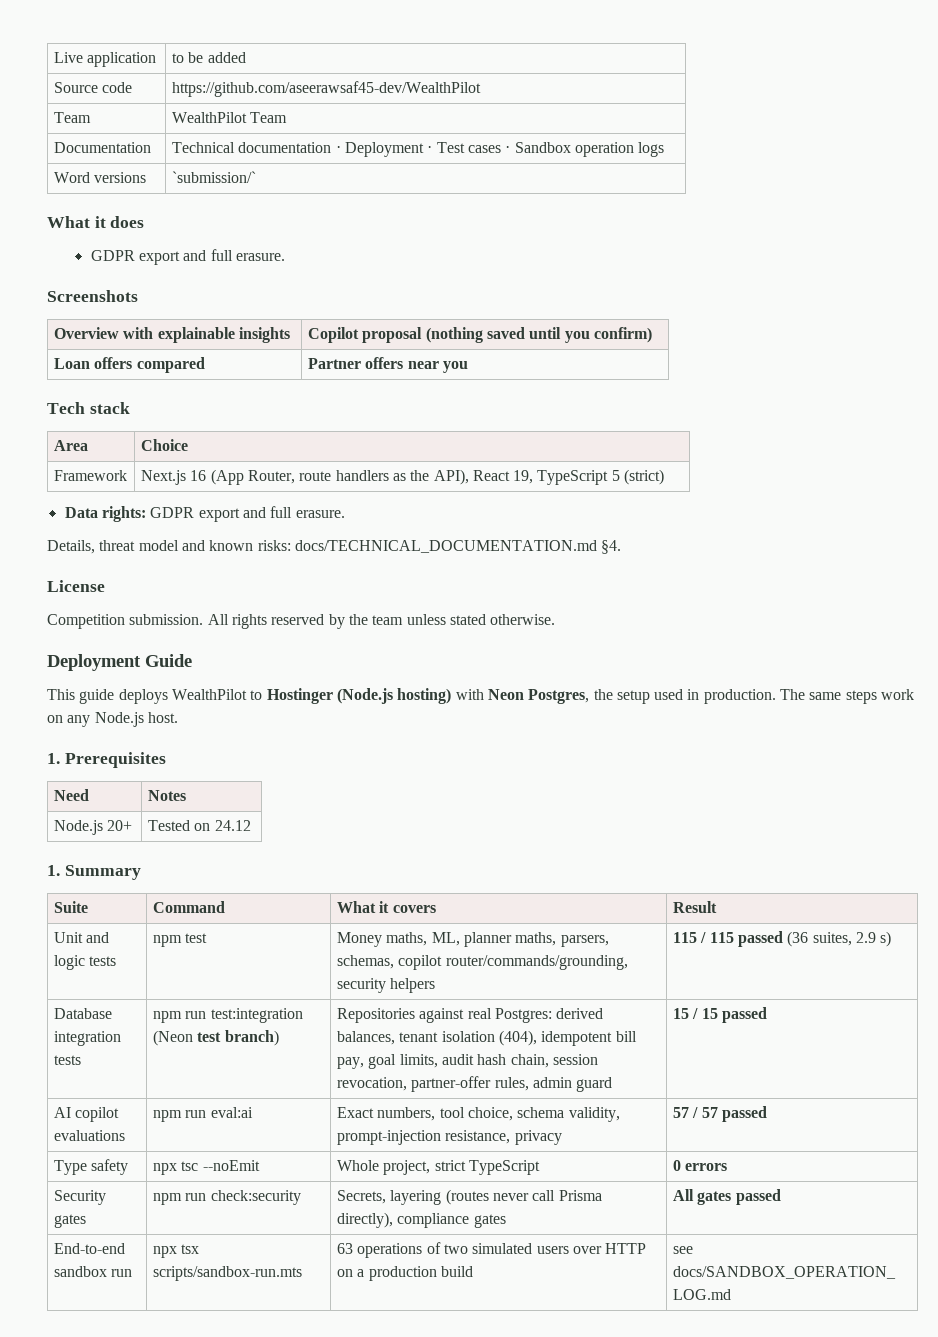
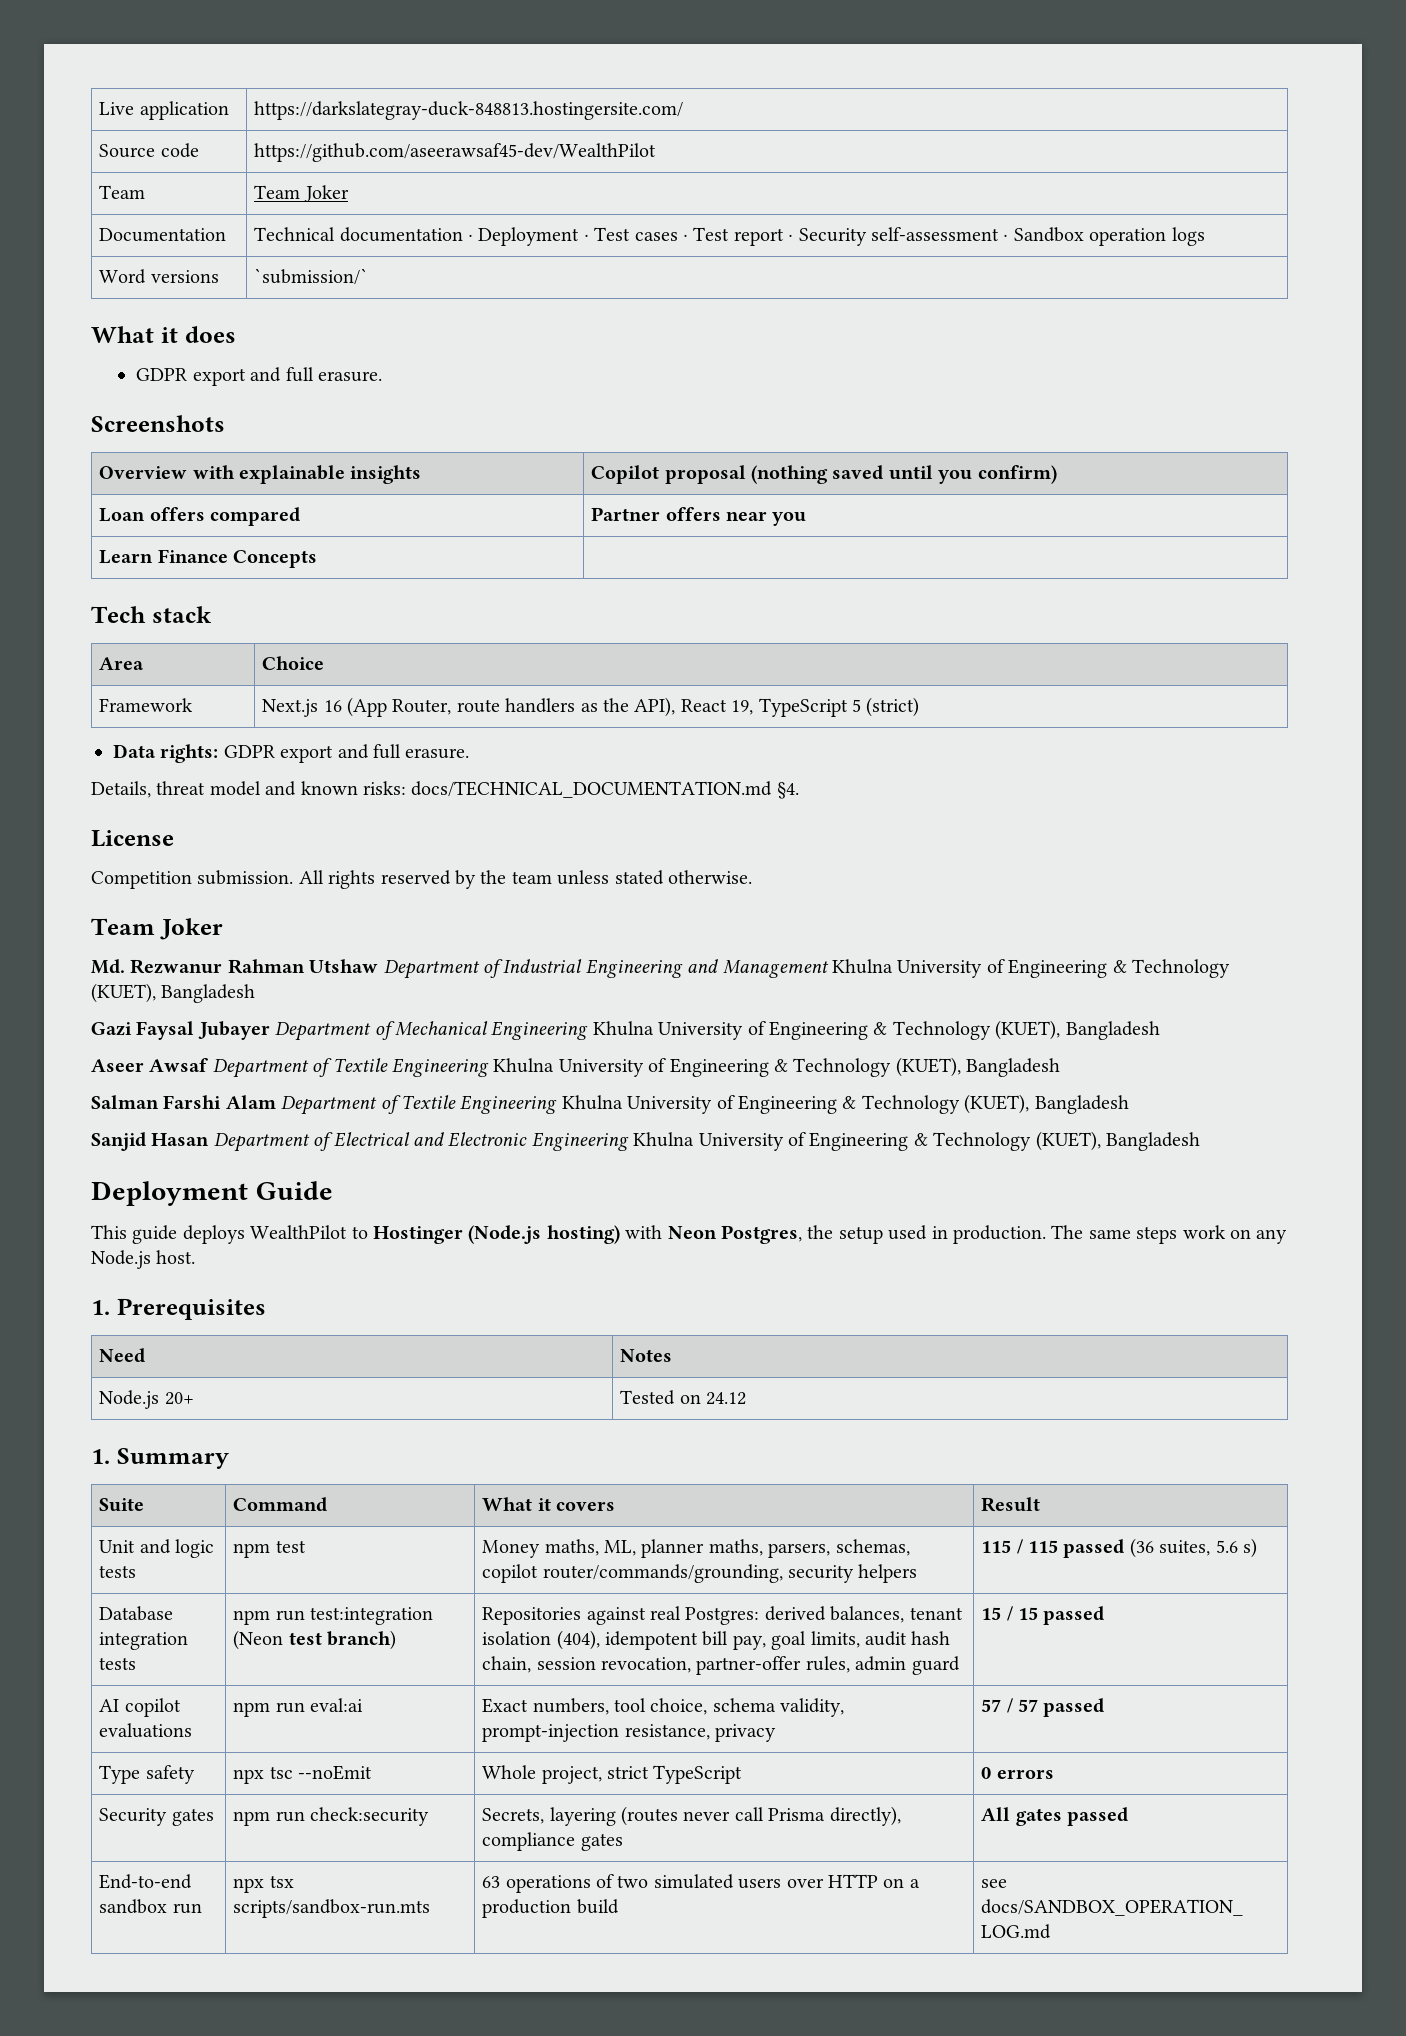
[171,52,246,63] to be added -> [254,101,684,120] https://darkslategray-duck-848813.hostingersite.com/
[171,112,288,123] WealthPilot Team -> [254,185,349,202] Team Joker
(511, 149) none -> [693,227,1009,246] Test report · Security self-assessment ·
(468, 367) none -> [99,549,317,568] // Learn Finance Concepts |
(556, 619) none -> [91,918,223,940] [91,959,1230,979] [91,983,256,1003] [91,1020,1160,1041] [91,1057,1061,1078] [91,1094,1129,1115] [91,1131,1200,1152] // Team Joker // Md. Rezwanur Rahman Utshaw Department of Industrial Engineering and Management Khulna University of Engineering & Technology (KUET), Bangladesh // Gazi Faysal Jubayer Department of Mechanical Engineering Khulna University of Engineering & Technology (KUET), Bangladesh // Aseer Awsaf Department of Textile Engineering Khulna University of Engineering & Technology (KUET), Bangladesh // Salman Farshi Alam Department of Textile Engineering Khulna University of Engineering & Technology (KUET), Bangladesh // Sanjid Hasan Department of Electrical and Electronic Engineering Khulna University of Engineering & Technology (KUET), Bangladesh
[855,932,876,943] 2.9 -> [1215,1540,1238,1553] 5.6

